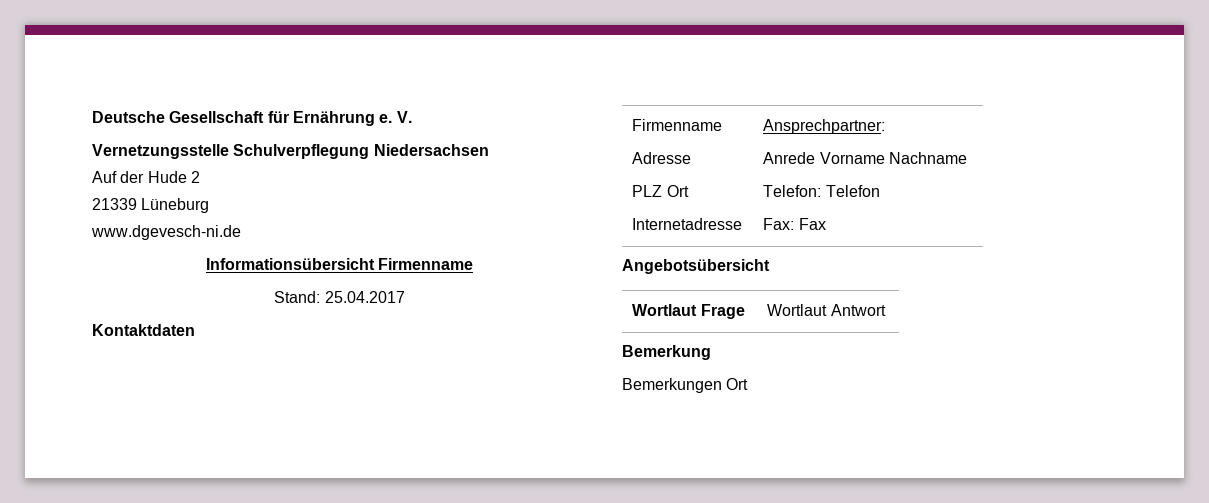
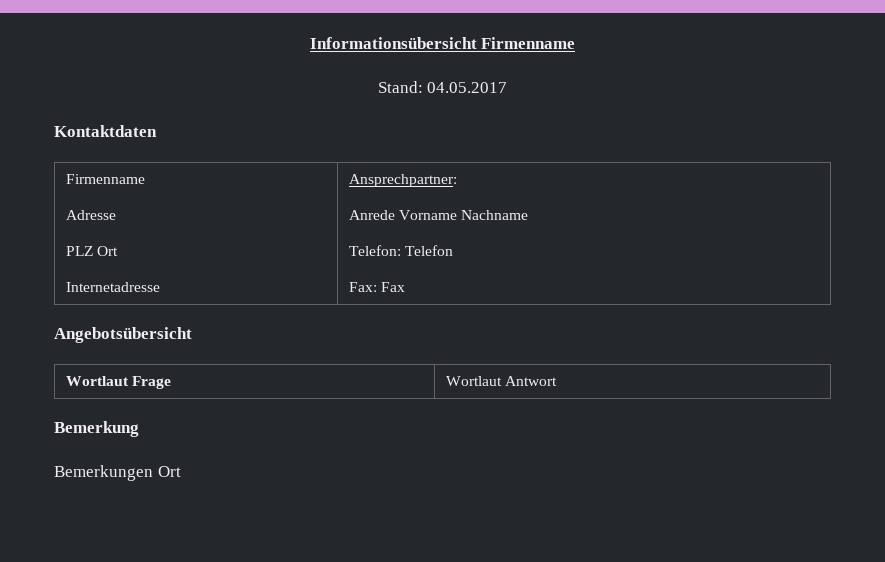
[92,111,412,126] [92,144,489,159] [92,171,200,183] [92,198,210,213] [91,225,241,240] Deutsche Gesellschaft für Ernährung e. V. // Vernetzungsstelle Schulverpflegung Niedersachsen // Auf der Hude 2 // 21339 Lüneburg // www.dgevesch-ni.de // -> (309, 43) none
[324,291,405,303] 25.04.2017 -> [427,82,508,93] 04.05.2017

